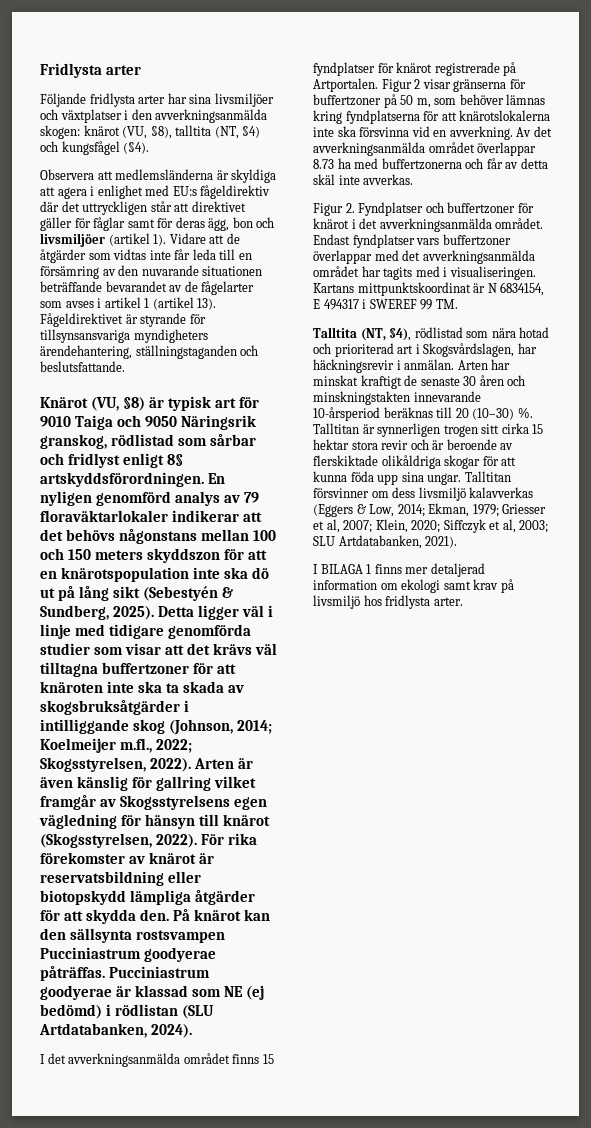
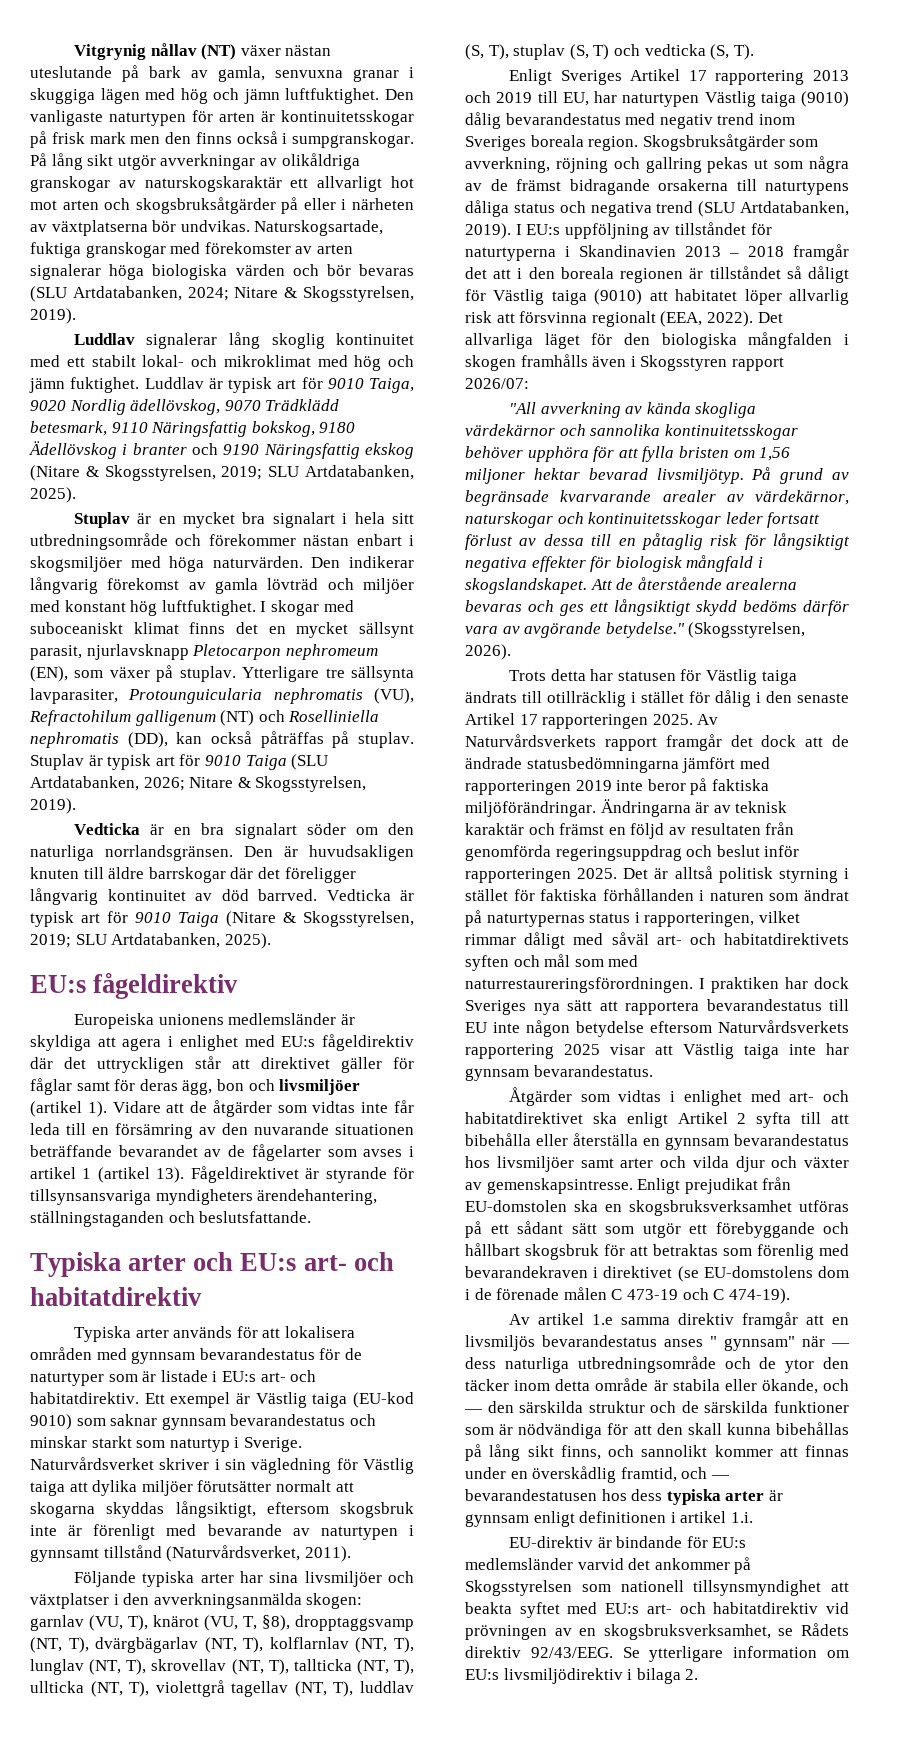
[40,63,142,78] [40,93,274,107] [40,109,268,123] [40,125,261,139] [40,141,150,155] [40,169,214,180] Fridlysta arter // Följande fridlysta arter har sina livsmiljöer och växtplatser i den avverkningsanmälda skogen: knärot (VU, §8), talltita (NT, §4) och kungsfågel (§4). // Observera att medlemsländerna -> [73,43,332,60] [30,65,414,82] [30,88,414,104] [30,110,414,126] [30,131,414,148] [30,153,360,170] [30,176,414,192] [30,197,414,214] [30,220,384,236] [30,242,353,258] [30,264,414,280] [30,286,415,302] [30,308,76,324] [73,332,414,349] [30,355,414,371] [29,377,414,393] [30,399,340,415] [30,421,356,437] [29,441,414,459] [30,465,415,481] [30,487,76,503] [73,512,414,528] [30,533,414,550] [30,556,414,572] [30,577,414,594] [30,600,354,616] [30,622,414,638] [30,644,378,660] [30,665,414,682] [30,688,414,704] [29,710,380,726] [30,731,414,748] [30,754,329,770] [30,776,367,792] [30,798,76,814] [73,823,414,839] [30,845,414,861] [30,867,356,883] [30,888,414,905] [30,911,414,927] [30,933,271,949] [30,972,239,999] [73,1013,337,1029] Vitgrynig nållav (NT) växer nästan uteslutande på bark av gamla, senvuxna granar i skuggiga lägen med hög och jämn luftfuktighet. Den vanligaste naturtypen för arten är kontinuitetsskogar på frisk mark men den finns också i sumpgranskogar. På lång sikt utgör avverkningar av olikåldriga granskogar av naturskogskaraktär ett allvarligt hot mot arten och skogsbruksåtgärder på eller i närheten av växtplatserna bör undvikas. Naturskogsartade, fuktiga granskogar med förekomster av arten signalerar höga biologiska värden och bör bevaras (SLU Artdatabanken, 2024; Nitare & Skogsstyrelsen, 2019). // Luddlav signalerar lång skoglig kontinuitet med ett stabilt lokal- och mikroklimat med hög och jämn fuktighet. Luddlav är typisk art för 9010 Taiga, 9020 Nordlig ädellövskog, 9070 Trädklädd betesmark, 9110 Näringsfattig bokskog, 9180 Ädellövskog i branter och 9190 Näringsfattig ekskog (Nitare & Skogsstyrelsen, 2019; SLU Artdatabanken, 2025). // Stuplav är en mycket bra signalart i hela sitt utbredningsområde och förekommer nästan enbart i skogsmiljöer med höga naturvärden. Den indikerar långvarig förekomst av gamla lövträd och miljöer med konstant hög luftfuktighet. I skogar med suboceaniskt klimat finns det en mycket sällsynt parasit, njurlavsknapp Pletocarpon nephromeum (EN), som växer på stuplav. Ytterligare tre sällsynta lavparasiter, Protounguicularia nephromatis (VU), Refractohilum galligenum (NT) och Roselliniella nephromatis (DD), kan också påträffas på stuplav. Stuplav är typisk art för 9010 Taiga (SLU Artdatabanken, 2026; Nitare & Skogsstyrelsen, 2019). // Vedticka är en bra signalart söder om den naturliga norrlandsgränsen. Den är huvudsakligen knuten till äldre barrskogar där det föreligger långvarig kontinuitet av död barrved. Vedticka är typisk art för 9010 Taiga (Nitare & Skogsstyrelsen, 2019; SLU Artdatabanken, 2025). // EU:s fågeldirektiv // Europeiska unionens medlemsländer
[40,396,260,411] [40,415,257,430] [40,434,257,449] [40,453,184,468] [40,472,226,487] [40,491,260,506] [40,510,263,522] [40,529,277,544] [40,548,268,563] [40,567,270,582] [40,586,234,601] [40,605,274,620] [40,624,252,639] [40,643,278,655] [40,662,237,677] [40,681,245,693] [40,700,190,715] [40,719,273,735] [40,738,193,753] [40,757,254,772] [40,776,257,791] [40,795,268,810] [39,814,271,829] [40,833,258,848] [40,852,215,864] [40,871,202,886] [40,890,256,905] [40,909,271,924] [40,928,226,943] [40,947,217,962] [40,966,211,981] [40,985,265,1000] [40,1004,215,1019] [39,1023,193,1038] [40,1053,274,1067] [313,62,517,76] [313,78,526,92] [313,94,546,108] [313,110,551,124] [313,126,552,140] [313,142,537,156] [313,158,548,170] [313,174,414,185] [313,202,534,216] [313,218,544,232] [313,234,511,248] [313,250,535,264] [313,266,536,280] [313,282,545,296] [313,299,458,310] [313,327,550,341] [313,343,537,357] [313,359,511,373] [313,375,526,389] [313,391,481,405] [313,407,533,421] [313,423,544,437] [313,439,514,450] [313,455,517,469] [313,471,511,485] [313,487,534,501] [313,503,547,517] [313,519,549,533] [313,535,458,549] [313,563,485,577] [313,579,514,593] [313,595,463,609] Knärot (VU, §8) är typisk art för 9010 Taiga och 9050 Näringsrik granskog, rödlistad som sårbar och fridlyst enligt 8§ artskyddsförordningen. En nyligen genomförd analys av 79 floraväktarlokaler indikerar att det behövs någonstans mellan 100 och 150 meters skyddszon för att en knärotspopulation inte ska dö ut på lång sikt (Sebestyén & Sundberg, 2025). Detta ligger väl i linje med tidigare genomförda studier som visar att det krävs väl tilltagna buffertzoner för att knäroten inte ska ta skada av skogsbruksåtgärder i intilliggande skog (Johnson, 2014; Koelmeijer m.fl., 2022; Skogsstyrelsen, 2022). Arten är även känslig för gallring vilket framgår av Skogsstyrelsens egen vägledning för hänsyn till knärot (Skogsstyrelsen, 2022). För rika förekomster av knärot är reservatsbildning eller biotopskydd lämpliga åtgärder för att skydda den. På knärot kan den sällsynta rostsvampen Pucciniastrum goodyerae påträffas. Pucciniastrum goodyerae är klassad som NE (ej bedömd) i rödlistan (SLU Artdatabanken, 2024). // I det avverkningsanmälda området finns 15 fyndplatser för knärot registrerade på Artportalen. Figur 2 visar gränserna för buffertzoner på 50 m, som behöver lämnas kring fyndplatserna för att knärotslokalerna inte ska försvinna vid en avverkning. Av det avverkningsanmälda området överlappar 8.73 ha med buffertzonerna och får av detta skäl inte avverkas. // Figur 2. Fyndplatser och buffertzoner för knärot i det avverkningsanmälda området. Endast fyndplatser vars buffertzoner överlappar med det avverkningsanmälda området har tagits med i visualiseringen. Kartans mittpunktskoordinat är N 6834154, E 494317 i SWEREF 99 TM. // Talltita (NT, §4), rödlistad som nära hotad och prioriterad art i Skogsvårdslagen, har häckningsrevir i anmälan. Arten har minskat kraftigt de senaste 30 åren och minskningstakten innevarande 10-årsperiod beräknas till 20 (10–30) %. Talltitan är synnerligen trogen sitt cirka 15 hektar stora revir och är beroende av flerskiktade olikåldriga skogar för att kunna föda upp sina ungar. Talltitan försvinner om dess livsmiljö kalavverkas (Eggers & Low, 2014; Ekman, 1979; Griesser et al, 2007; Klein, 2020; Siffczyk et al, 2003; SLU Artdatabanken, 2021). // I BILAGA 1 finns mer detaljerad information om ekologi samt krav på livsmiljö hos fridlysta arter. -> [30,1252,394,1277] [30,1287,202,1306] [73,1326,355,1342] [30,1347,362,1364] [30,1370,317,1386] [30,1392,414,1408] [30,1414,376,1430] [30,1436,302,1452] [30,1457,414,1474] [30,1480,354,1496] [30,1501,414,1518] [30,1524,415,1540] [30,1545,351,1562] [73,1571,414,1587] [30,1593,363,1609] [30,1615,414,1631] [30,1637,414,1653] [30,1659,414,1675] [30,1680,414,1697] [465,44,754,60] [508,69,849,85] [465,91,849,107] [465,112,795,129] [465,134,819,151] [465,156,849,173] [465,179,849,195] [465,200,849,217] [465,222,772,239] [465,244,849,261] [465,266,849,283] [465,289,849,305] [465,311,783,327] [465,332,849,349] [465,354,784,371] [465,378,529,389] [508,402,757,418] [465,424,798,440] [465,446,791,462] [465,467,849,484] [465,490,849,506] [465,512,821,528] [465,533,850,550] [465,555,763,572] [465,577,798,594] [465,599,849,616] [465,622,806,638] [465,644,511,660] [508,669,797,685] [465,690,849,707] [465,713,719,729] [465,734,849,751] [465,757,770,773] [465,778,769,795] [465,799,788,817] [465,822,795,839] [465,845,800,861] [465,866,849,883] [465,888,849,901] [465,910,800,927] [465,932,849,949] [465,954,639,971] [465,977,849,993] [465,999,849,1015] [465,1020,849,1037] [465,1043,849,1059] [465,1065,653,1081] [508,1087,849,1106] [465,1112,849,1128] [465,1133,849,1150] [465,1156,849,1172] [465,1177,792,1194] [465,1200,849,1216] [465,1221,849,1238] [465,1243,849,1260] [465,1266,849,1282] [465,1287,790,1304] [508,1312,849,1329] [465,1335,850,1351] [465,1356,849,1373] [465,1378,849,1394] [464,1401,849,1413] [465,1422,849,1439] [465,1444,849,1461] [465,1466,730,1483] [465,1489,783,1505] [465,1511,753,1527] [508,1536,747,1548] [465,1557,752,1574] [465,1580,849,1596] [465,1602,849,1618] [465,1623,849,1640] [465,1646,849,1662] [465,1668,699,1684] Typiska arter och EU:s art- och habitatdirektiv // Typiska arter används för att lokalisera områden med gynnsam bevarandestatus för de naturtyper som är listade i EU:s art- och habitatdirektiv. Ett exempel är Västlig taiga (EU-kod 9010) som saknar gynnsam bevarandestatus och minskar starkt som naturtyp i Sverige. Naturvårdsverket skriver i sin vägledning för Västlig taiga att dylika miljöer förutsätter normalt att skogarna skyddas långsiktigt, eftersom skogsbruk inte är förenligt med bevarande av naturtypen i gynnsamt tillstånd (Naturvårdsverket, 2011). // Följande typiska arter har sina livsmiljöer och växtplatser i den avverkningsanmälda skogen: garnlav (VU, T), knärot (VU, T, §8), dropptaggsvamp (NT, T), dvärgbägarlav (NT, T), kolflarnlav (NT, T), lunglav (NT, T), skrovellav (NT, T), tallticka (NT, T), ullticka (NT, T), violettgrå tagellav (NT, T), luddlav (S, T), stuplav (S, T) och vedticka (S, T). // Enligt Sveriges Artikel 17 rapportering 2013 och 2019 till EU, har naturtypen Västlig taiga (9010) dålig bevarandestatus med negativ trend inom Sveriges boreala region. Skogsbruksåtgärder som avverkning, röjning och gallring pekas ut som några av de främst bidragande orsakerna till naturtypens dåliga status och negativa trend (SLU Artdatabanken, 2019). I EU:s uppföljning av tillståndet för naturtyperna i Skandinavien 2013 – 2018 framgår det att i den boreala regionen är tillståndet så dåligt för Västlig taiga (9010) att habitatet löper allvarlig risk att försvinna regionalt (EEA, 2022). Det allvarliga läget för den biologiska mångfalden i skogen framhålls även i Skogsstyren rapport 2026/07: // "All avverkning av kända skogliga värdekärnor och sannolika kontinuitetsskogar behöver upphöra för att fylla bristen om 1,56 miljoner hektar bevarad livsmiljötyp. På grund av begränsade kvarvarande arealer av värdekärnor, naturskogar och kontinuitetsskogar leder fortsatt förlust av dessa till en påtaglig risk för långsiktigt negativa effekter för biologisk mångfald i skogslandskapet. Att de återstående arealerna bevaras och ges ett långsiktigt skydd bedöms därför vara av avgörande betydelse." (Skogsstyrelsen, 2026). // Trots detta har statusen för Västlig taiga ändrats till otillräcklig i stället för dålig i den senaste Artikel 17 rapporteringen 2025. Av Naturvårdsverkets rapport framgår det dock att de ändrade statusbedömningarna jämfört med rapporteringen 2019 inte beror på faktiska miljöförändringar. Ändringarna är av teknisk karaktär och främst en följd av resultaten från genomförda regeringsuppdrag och beslut inför rapporteringen 2025. Det är alltså politisk styrning i stället för faktiska förhållanden i naturen som ändrat på naturtypernas status i rapporteringen, vilket rimmar dåligt med såväl art- och habitatdirektivets syften och mål som med naturrestaureringsförordningen. I praktiken har dock Sveriges nya sätt att rapportera bevarandestatus till EU inte någon betydelse eftersom Naturvårdsverkets rapportering 2025 visar att Västlig taiga inte har gynnsam bevarandestatus. // Åtgärder som vidtas i enlighet med art- och habitatdirektivet ska enligt Artikel 2 syfta till att bibehålla eller återställa en gynnsam bevarandestatus hos livsmiljöer samt arter och vilda djur och växter av gemenskapsintresse. Enligt prejudikat från EU-domstolen ska en skogsbruksverksamhet utföras på ett sådant sätt som utgör ett förebyggande och hållbart skogsbruk för att betraktas som förenlig med bevarandekraven i direktivet (se EU-domstolens dom i de förenade målen C 473-19 och C 474-19). // Av artikel 1.e samma direktiv framgår att en livsmiljös bevarandestatus anses " gynnsam" när — dess naturliga utbredningsområde och de ytor den täcker inom detta område är stabila eller ökande, och — den särskilda struktur och de särskilda funktioner som är nödvändiga för att den skall kunna bibehållas på lång sikt finns, och sannolikt kommer att finnas under en överskådlig framtid, och — bevarandestatusen hos dess typiska arter är gynnsam enligt definitionen i artikel 1.i. // EU-direktiv är bindande för EU:s medlemsländer varvid det ankommer på Skogsstyrelsen som nationell tillsynsmyndighet att beakta syftet med EU:s art- och habitatdirektiv vid prövningen av en skogsbruksverksamhet, se Rådets direktiv 92/43/EEG. Se ytterligare information om EU:s livsmiljödirektiv i bilaga 2.

